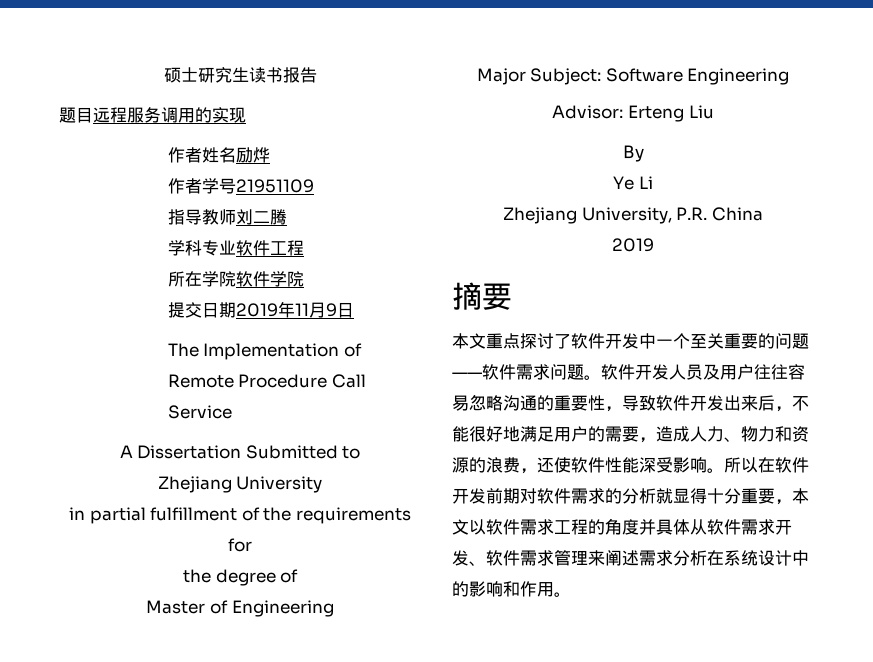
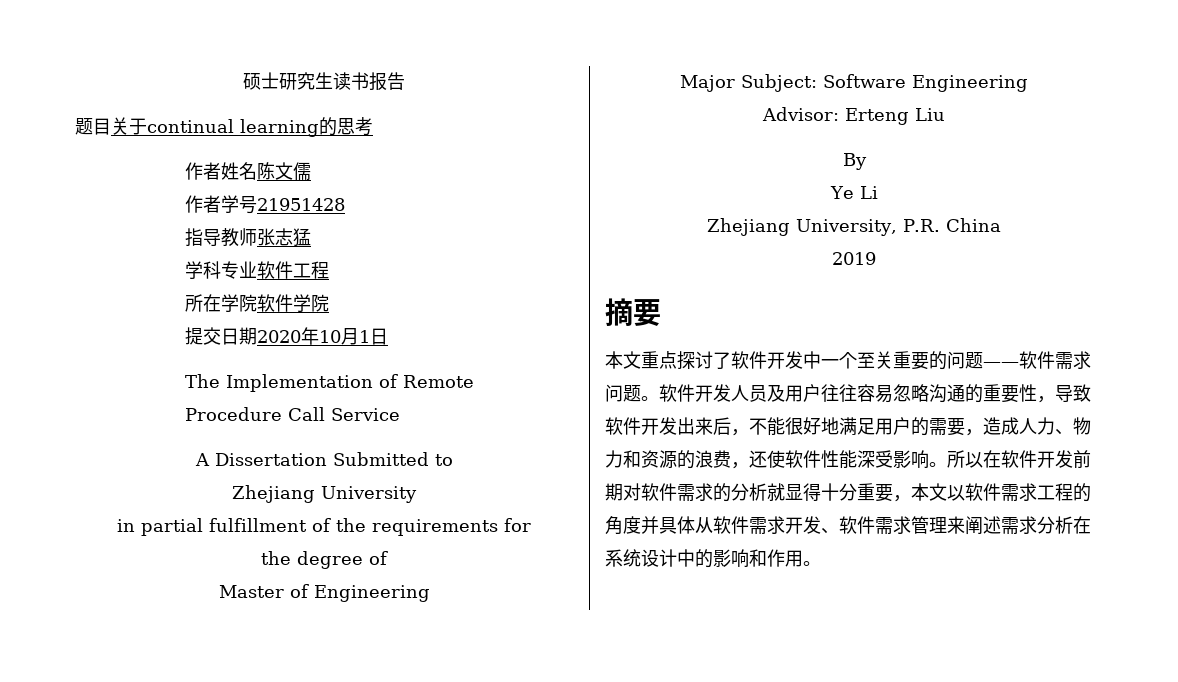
[93,107,246,123] 远程服务调用的实现 -> [111,117,373,137] 关于continual learning的思考
[235,147,270,163] 励烨 -> [257,162,312,181] 陈文儒
[235,179,314,193] 21951109 -> [257,198,346,211] 21951428
[235,209,287,225] 刘二腾 -> [257,228,312,247] 张志猛
[235,301,337,318] 2019年11月9 -> [257,327,371,345] 2020年10月1

